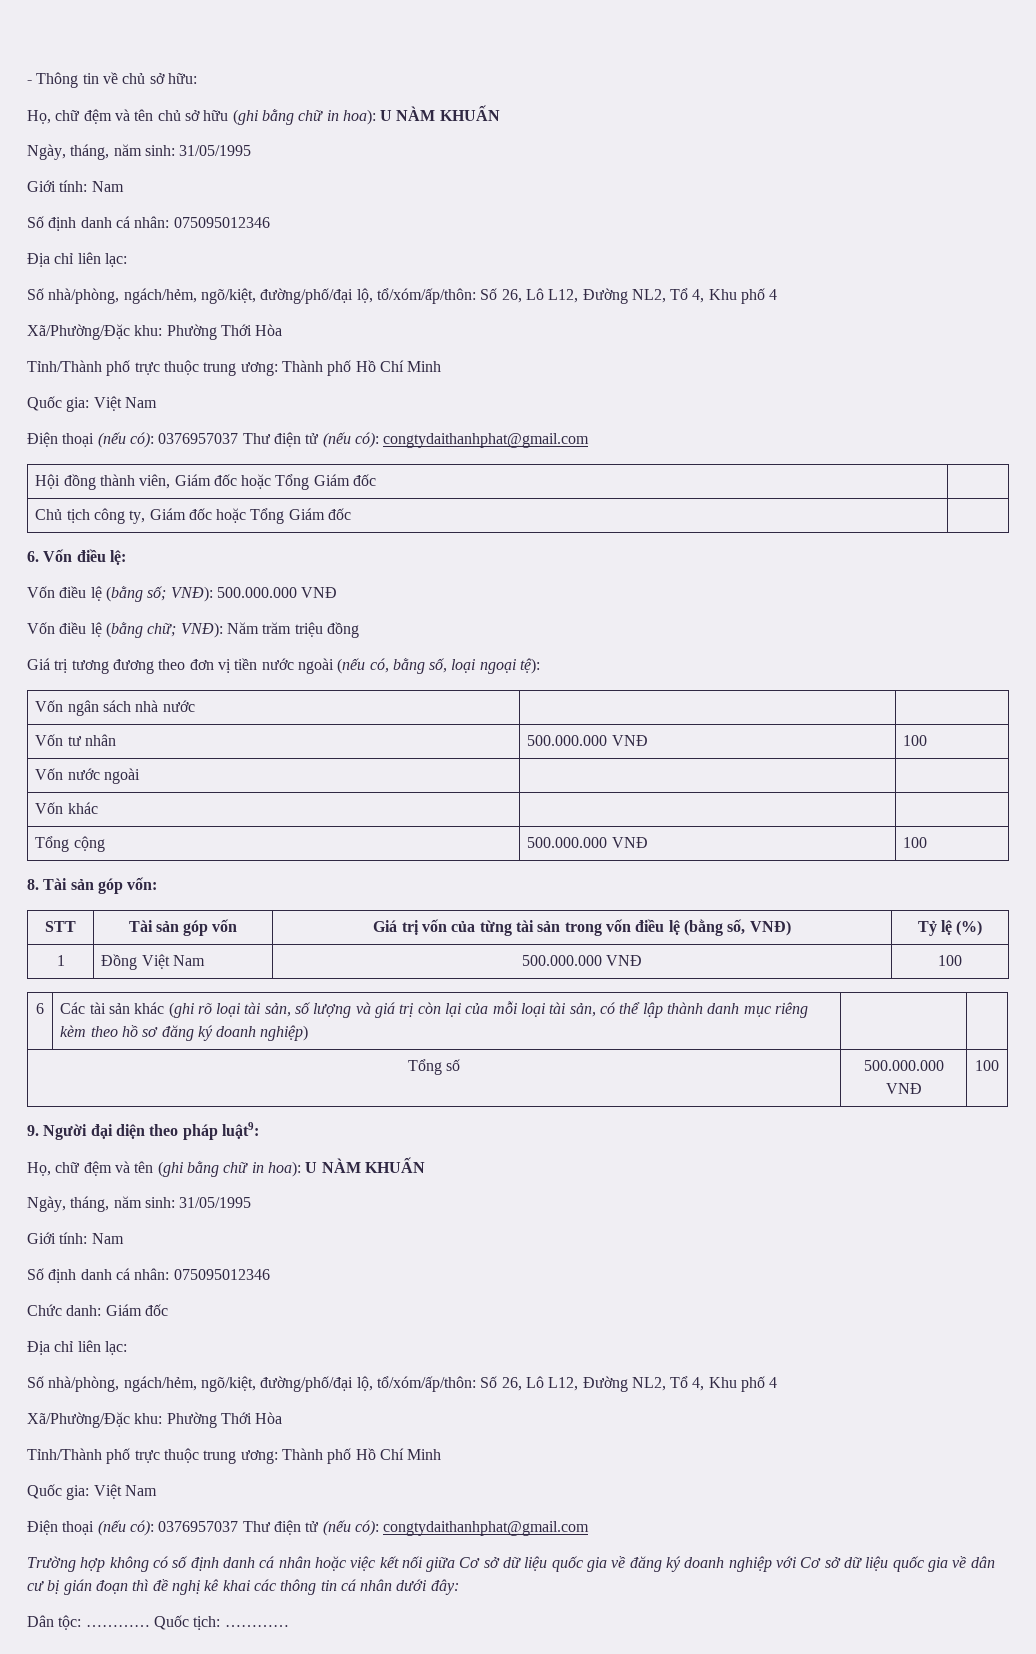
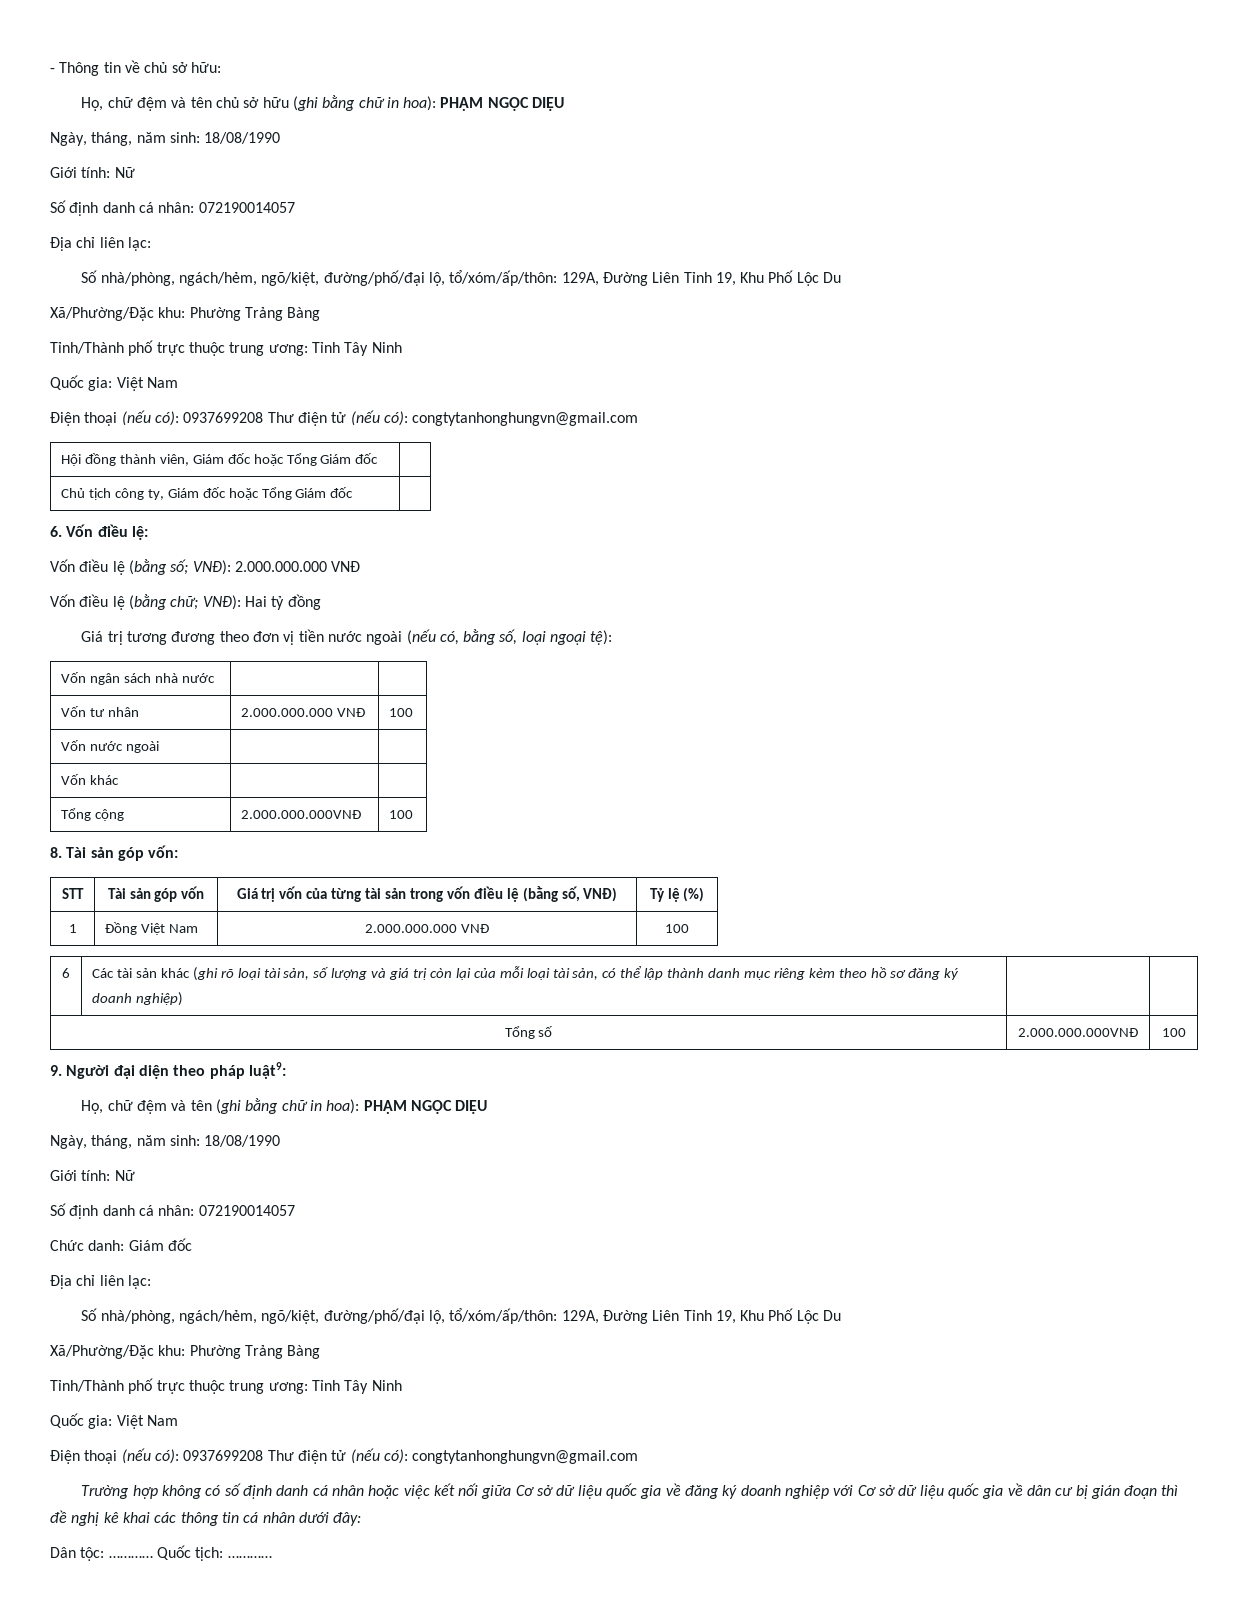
[380,105,500,121] [27,144,252,160] [27,180,124,192] [27,216,270,231] U NÀM KHUẤN // Ngày, tháng, năm sinh: 31/05/1995 // Giới tính: Nam // Số định danh cá nhân: 075095012346 -> [440,97,565,111] [50,132,281,146] [50,167,135,178] [50,200,295,216] PHẠM NGỌC DIỆU // Ngày, tháng, năm sinh: 18/08/1990 // Giới tính: Nữ // Số định danh cá nhân: 072190014057
[480,288,778,304] [27,324,283,340] [27,360,442,376] [27,396,157,412] [27,432,590,448] Số 26, Lô L12, Đường NL2, Tổ 4, Khu phố 4 // Xã/Phường/Đặc khu: Phường Thới Hòa // Tỉnh/Thành phố trực thuộc trung ương: Thành phố Hồ Chí Minh // Quốc gia: Việt Nam // Điện thoại (nếu có): 0376957037 Thư điện tử (nếu có): congtydaithanhphat@gmail.com -> [561,270,842,286] [50,307,321,321] [50,340,402,356] [50,375,178,391] [50,410,639,426] 129A, Đường Liên Tỉnh 19, Khu Phố Lộc Du // Xã/Phường/Đặc khu: Phường Trảng Bàng // Tỉnh/Thành phố trực thuộc trung ương: Tỉnh Tây Ninh // Quốc gia: Việt Nam // Điện thoại (nếu có): 0937699208 Thư điện tử (nếu có): congtytanhonghungvn@gmail.com
[216,587,297,598] 500.000.000 -> [234,561,327,572] 2.000.000.000
[226,622,323,637] Năm trăm triệu -> [244,596,285,610] Hai tỷ
[527,735,608,746] 500.000.000 -> [241,708,334,717] 2.000.000.000
[527,837,648,848] 500.000.000 VNĐ -> [241,810,362,819] 2.000.000.000VNĐ
[521,955,602,966] 500.000.000 -> [365,924,458,933] 2.000.000.000
[863,1060,944,1071] [885,1083,922,1094] 500.000.000 VNĐ -> [1018,1028,1138,1037] 2.000.000.000VNĐ
[305,1157,425,1173] [27,1196,252,1212] [27,1232,124,1244] [27,1268,270,1283] U NÀM KHUẤN // Ngày, tháng, năm sinh: 31/05/1995 // Giới tính: Nam // Số định danh cá nhân: 075095012346 -> [363,1100,488,1114] [50,1135,281,1149] [50,1170,135,1181] [50,1203,295,1219] PHẠM NGỌC DIỆU // Ngày, tháng, năm sinh: 18/08/1990 // Giới tính: Nữ // Số định danh cá nhân: 072190014057
[480,1376,778,1392] [27,1412,283,1428] [27,1448,442,1464] [27,1484,157,1500] [27,1520,590,1536] Số 26, Lô L12, Đường NL2, Tổ 4, Khu phố 4 // Xã/Phường/Đặc khu: Phường Thới Hòa // Tỉnh/Thành phố trực thuộc trung ương: Thành phố Hồ Chí Minh // Quốc gia: Việt Nam // Điện thoại (nếu có): 0376957037 Thư điện tử (nếu có): congtydaithanhphat@gmail.com -> [561,1308,842,1324] [50,1345,321,1359] [50,1378,402,1394] [50,1413,178,1429] [50,1448,639,1464] 129A, Đường Liên Tỉnh 19, Khu Phố Lộc Du // Xã/Phường/Đặc khu: Phường Trảng Bàng // Tỉnh/Thành phố trực thuộc trung ương: Tỉnh Tây Ninh // Quốc gia: Việt Nam // Điện thoại (nếu có): 0937699208 Thư điện tử (nếu có): congtytanhonghungvn@gmail.com

